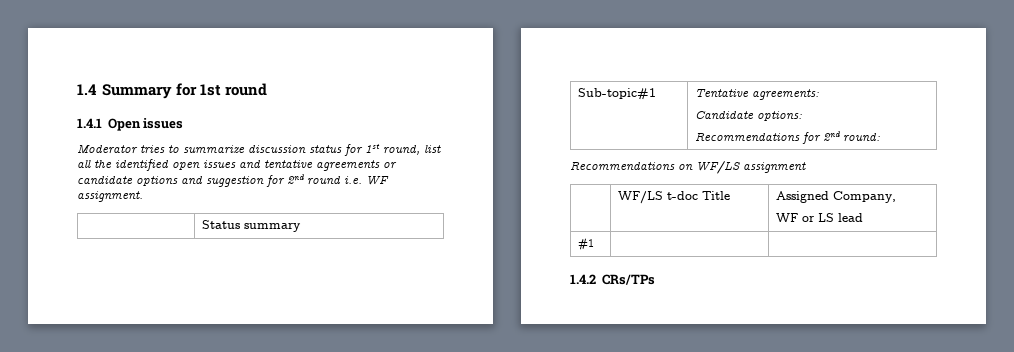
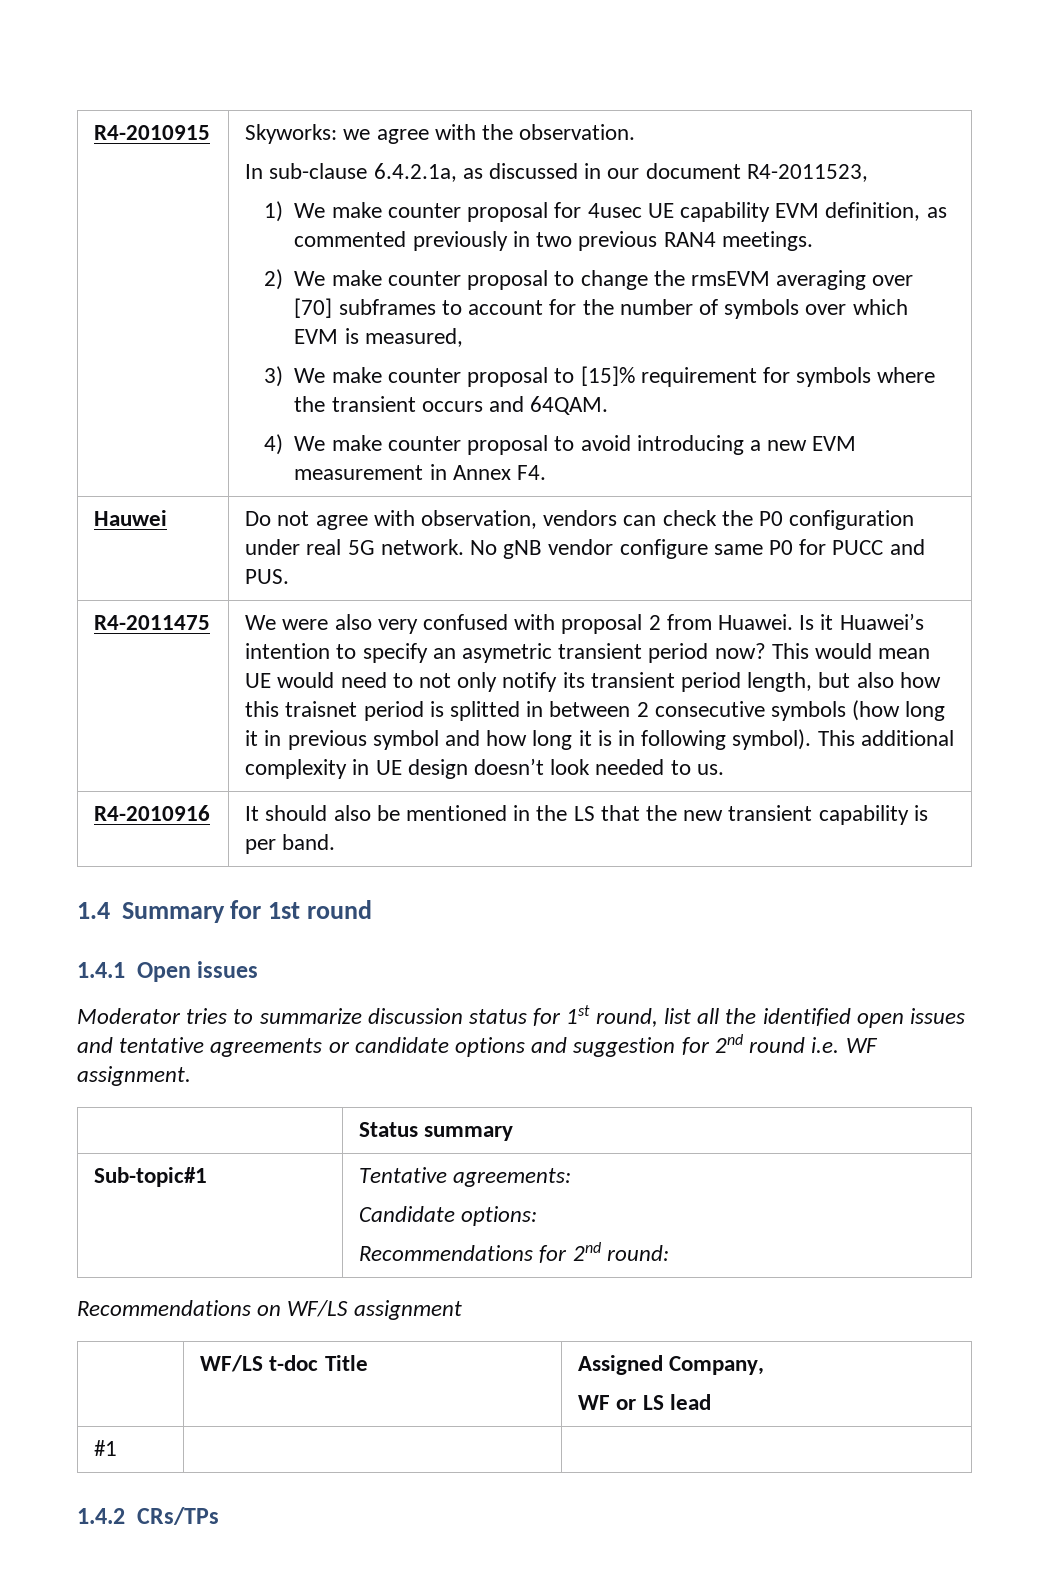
(77, 89) none -> [94,125,211,140] [245,124,636,144] [245,163,868,182] [263,201,947,222] [294,231,813,251] [263,269,914,290] [294,298,908,319] [294,328,463,347] [263,366,936,387] [294,396,609,415] [263,434,857,455] [294,464,547,480] [94,510,168,526] [245,510,915,530] [245,539,925,559] [245,569,290,584] [94,615,211,630] [245,613,924,634] [245,643,931,663] [245,672,941,692] [245,700,946,721] [245,729,954,750] [245,758,724,779] [94,805,211,821] [245,805,928,825] [245,834,336,854] R4-2010915 | Skyworks: we agree with the observation. // In sub-clause 6.4.2.1a, as discussed in our document R4-2011523, // 1) We make counter proposal for 4usec UE capability EVM definition, as commented previously in two previous RAN4 meetings. // 2) We make counter proposal to change the rmsEVM averaging over [70] subframes to account for the number of symbols over which EVM is measured, // 3) We make counter proposal to [15]% requirement for symbols where the transient occurs and 64QAM. // 4) We make counter proposal to avoid introducing a new EVM measurement in Annex F4. // Hauwei | Do not agree with observation, vendors can check the P0 configuration under real 5G network. No gNB vendor configure same P0 for PUCC and PUS. // R4-2011475 | We were also very confused with proposal 2 from Huawei. Is it Huawei’s intention to specify an asymetric transient period now? This would mean UE would need to not only notify its transient period length, but also how this traisnet period is splitted in between 2 consecutive symbols (how long it in previous symbol and how long it is in following symbol). This additional complexity in UE design doesn’t look needed to us. // R4-2010916 | It should also be mentioned in the LS that the new transient capability is per band. //

